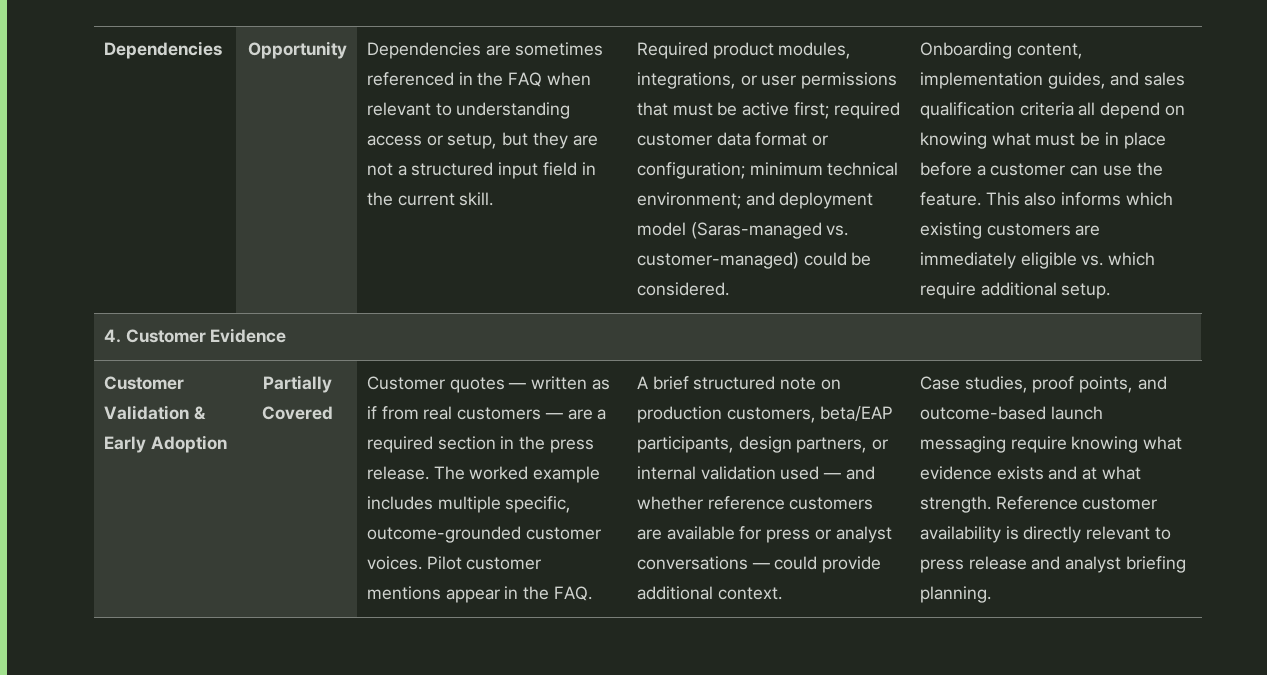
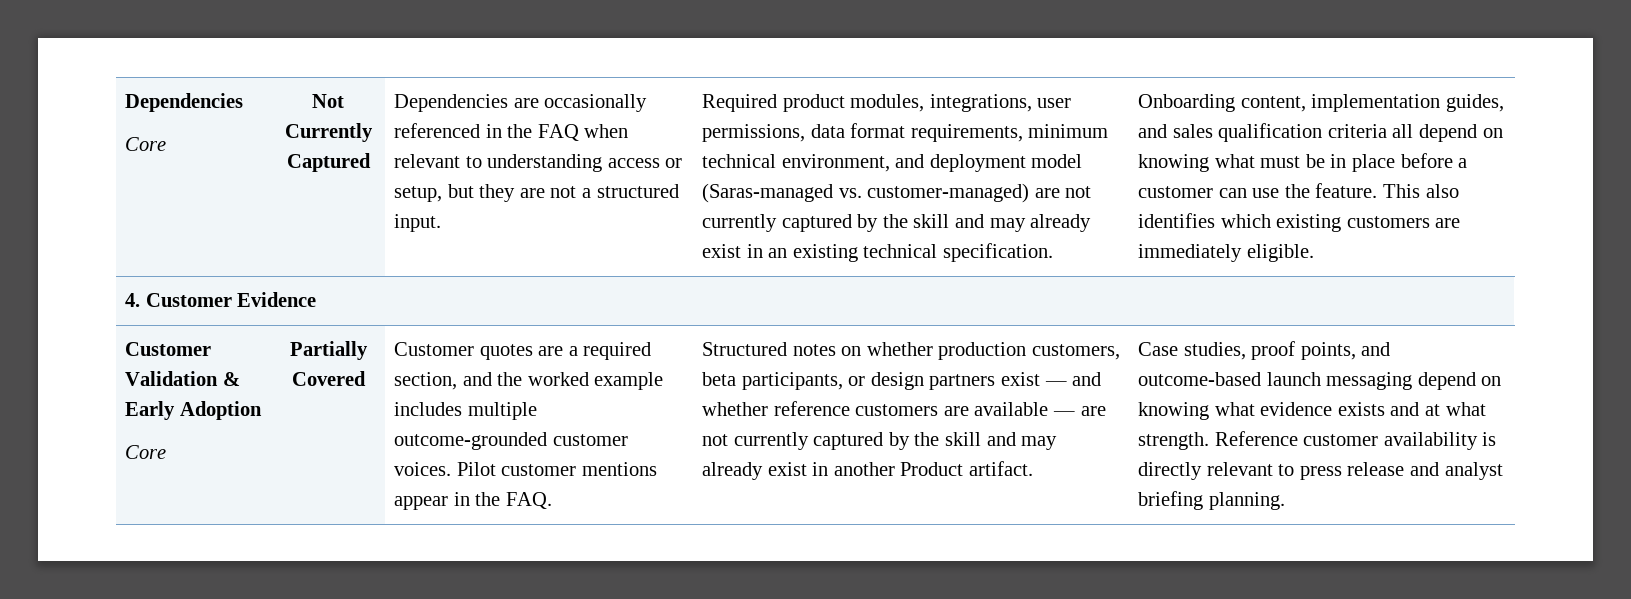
[103,41,222,59] [247,41,347,59] Dependencies | Opportunity -> [125,93,244,112] [125,137,167,151] [312,94,344,108] [284,123,373,142] [286,153,371,172] Dependencies // Core | Not Currently Captured
[515,42,604,56] sometimes -> [544,94,648,112] occasionally
[498,162,596,179] [366,192,494,206] [636,42,852,59] [636,72,898,89] [636,102,900,119] [636,132,829,146] [636,162,745,179] input field in the current skill. | Required product modules, integrations, or user permissions that must be active first; required customer data format or configuration; -> [394,214,442,232] [702,94,1072,112] [702,123,1023,142] input. | Required product modules, integrations, user permissions, data format requirements,
[636,192,741,209] environment; -> [781,154,890,172] environment,
[803,252,872,266] [636,282,729,296] could be considered. -> [1034,186,1092,198] [702,214,1092,232] [702,243,1053,262] are not currently captured by the skill and may already exist in an existing technical specification.
[1061,192,1122,206] informs -> [1138,213,1216,228] identifies
[1020,252,1156,269] [919,282,1111,299] eligible vs. which require additional setup. -> [1246,244,1314,262] eligible.
(227, 444) none -> [125,445,167,459] // Core
[508,376,610,390] [366,406,607,420] [366,436,594,453] [366,466,465,480] — written as if from real customers — are a required section in the press release. The -> [538,342,652,360] [394,372,523,390] are a required section, and the
[505,496,572,513] specific, -> (537, 411) none
[636,376,841,390] [636,406,894,423] [636,436,889,453] [636,466,820,480] A brief structured note on production customers, beta/EAP participants, design partners, or internal validation used -> [702,342,1120,360] [702,372,1040,390] Structured notes on whether production customers, beta participants, or design partners exist
[739,526,892,543] [636,556,882,573] [636,586,782,600] for press or analyst conversations — could provide additional context. -> [1052,406,1106,416] [702,432,1058,450] [702,461,1033,480] — are not currently captured by the skill and may already exist in another Product artifact.
[1010,436,1067,453] require -> [1417,372,1502,390] depend on

